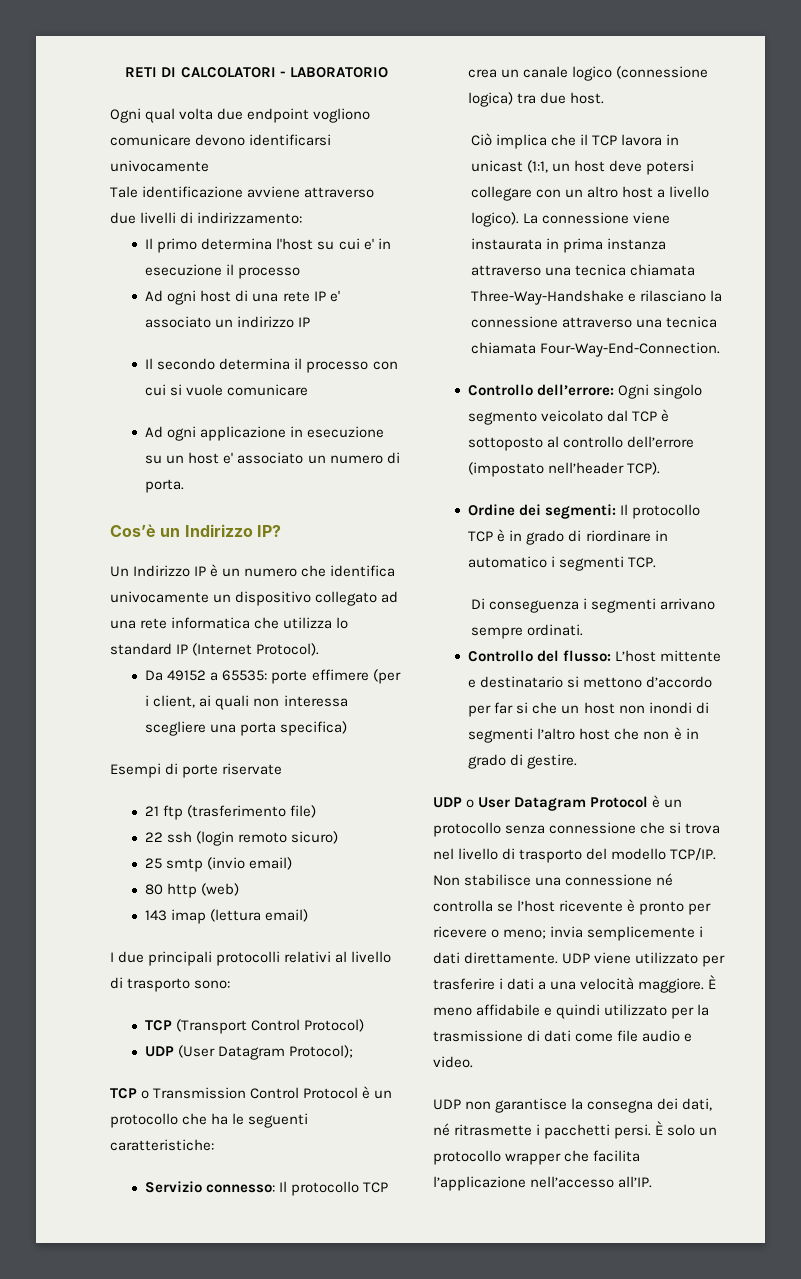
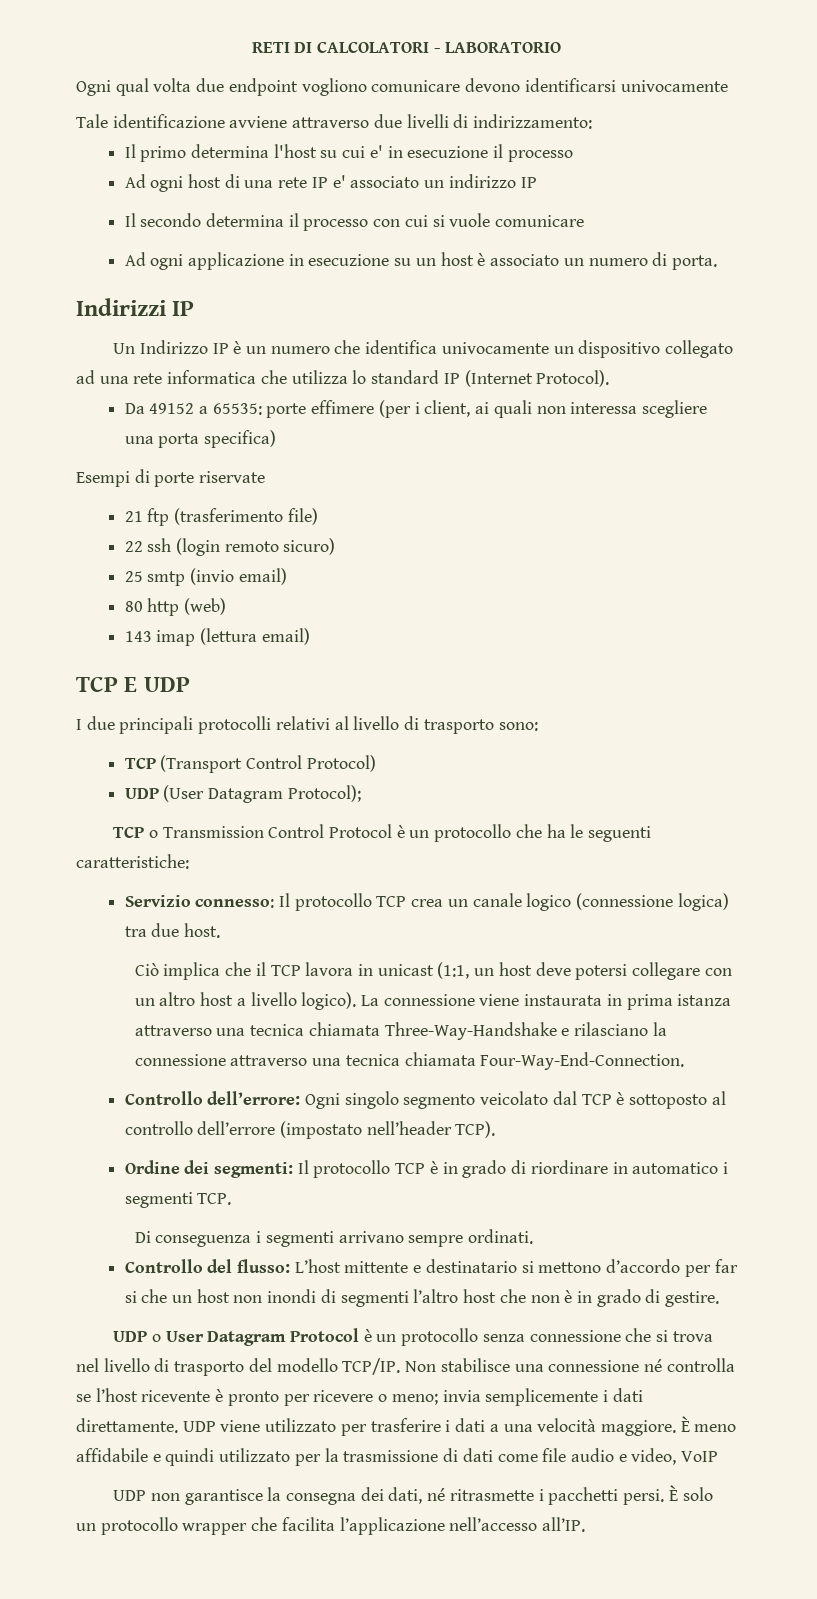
[223,452,234,464] e' -> [477,253,486,266] è
[110,524,281,537] Cos’è un Indirizzo IP? -> [76,298,195,316] Indirizzi IP
(309, 915) none -> [76,677,190,692] // TCP E UDP
[606,238,666,250] instanza -> [677,994,732,1006] istanza
[433,1056,473,1068] video. -> [631,1448,719,1465] video, VoIP

